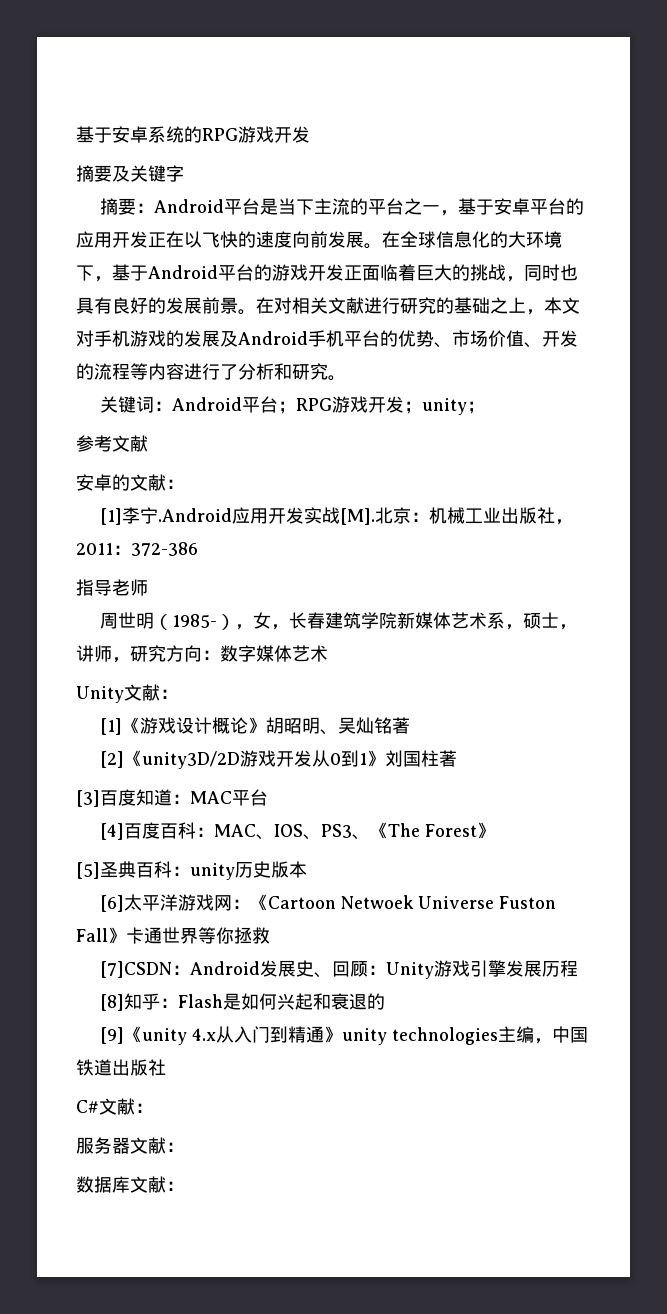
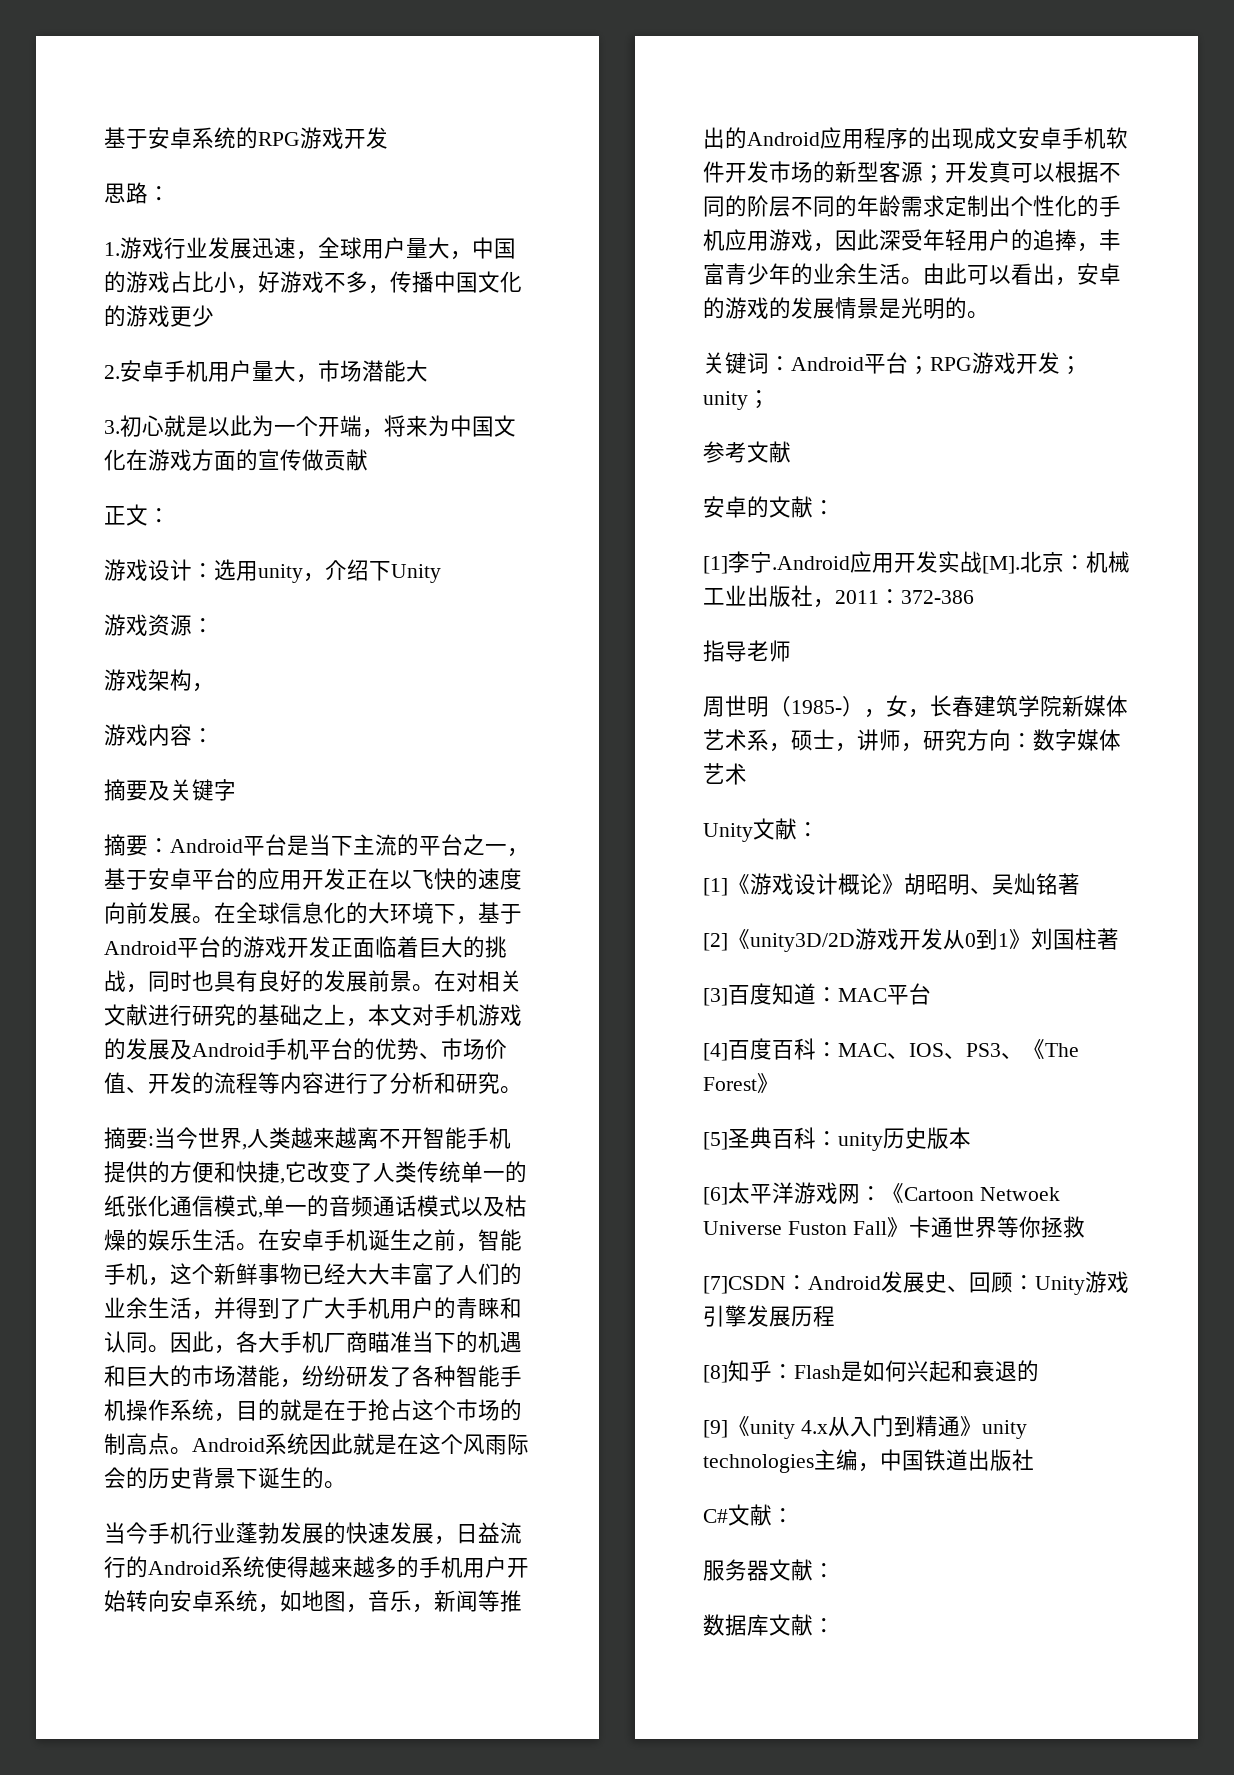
(310, 134) none -> [104,182,170,204] [104,237,516,260] [104,271,522,294] [104,305,214,327] [104,360,428,383] [104,415,516,438] [104,449,368,471] [104,504,170,526] [104,559,441,583] [104,614,214,636] [104,669,214,692] [104,724,214,746] // 思路： // 1.游戏行业发展迅速，全球用户量大，中国的游戏占比小，好游戏不多，传播中国文化的游戏更少 // 2.安卓手机用户量大，市场潜能大 // 3.初心就是以此为一个开端，将来为中国文化在游戏方面的宣传做贡献 // 正文： // 游戏设计：选用unity，介绍下Unity // 游戏资源： // 游戏架构， // 游戏内容：
(346, 378) none -> [104,1127,511,1150] [104,1161,527,1184] [104,1195,527,1218] [104,1229,522,1252] [104,1263,522,1286] [104,1297,522,1320] [104,1331,522,1354] [104,1365,522,1388] [104,1399,522,1422] [104,1433,529,1455] [104,1467,346,1489] [104,1522,522,1545] [104,1556,529,1578] [104,1590,522,1613] [703,127,1128,149] [703,161,1121,184] [703,195,1121,217] [703,229,1121,252] [703,263,1121,286] [703,297,989,319] // 摘要:当今世界,人类越来越离不开智能手机提供的方便和快捷,它改变了人类传统单一的纸张化通信模式,单一的音频通话模式以及枯燥的娱乐生活。在安卓手机诞生之前，智能手机，这个新鲜事物已经大大丰富了人们的业余生活，并得到了广大手机用户的青睐和认同。因此，各大手机厂商瞄准当下的机遇和巨大的市场潜能，纷纷研发了各种智能手机操作系统，目的就是在于抢占这个市场的制高点。Android系统因此就是在这个风雨际会的历史背景下诞生的。 // 当今手机行业蓬勃发展的快速发展，日益流行的Android系统使得越来越多的手机用户开始转向安卓系统，如地图，音乐，新闻等推出的Android应用程序的出现成文安卓手机软件开发市场的新型客源；开发真可以根据不同的阶层不同的年龄需求定制出个性化的手机应用游戏，因此深受年轻用户的追捧，丰富青少年的业余生活。由此可以看出，安卓的游戏的发展情景是光明的。

